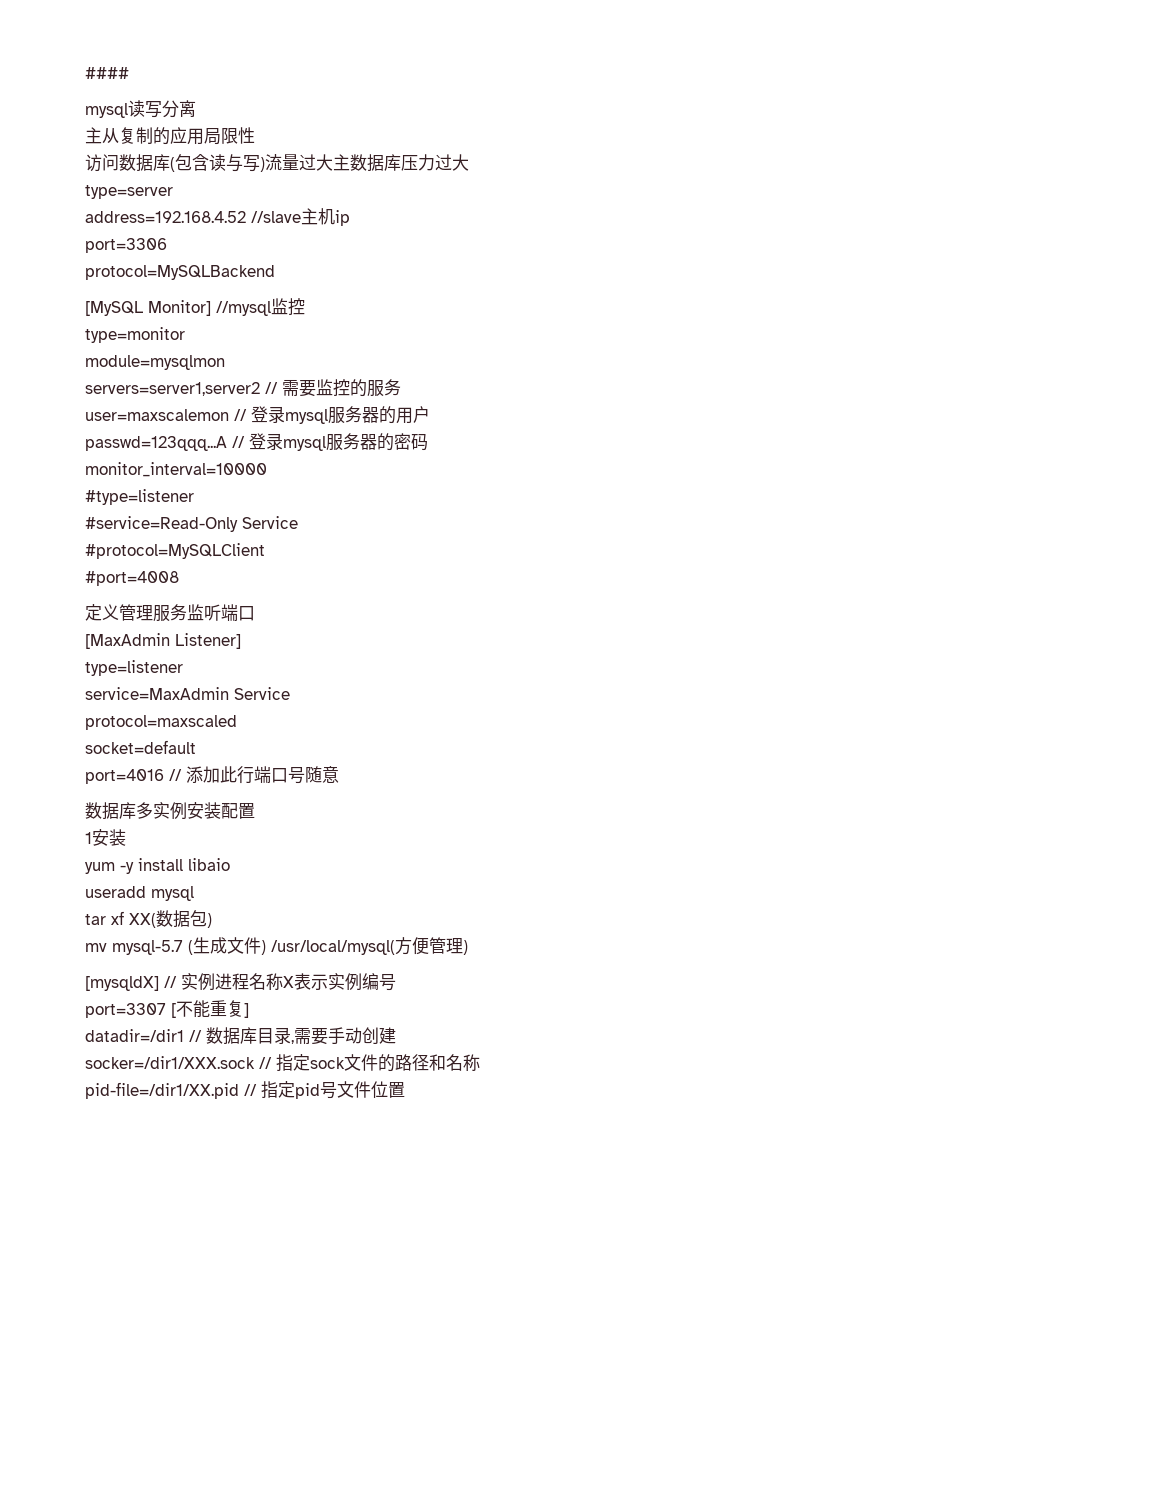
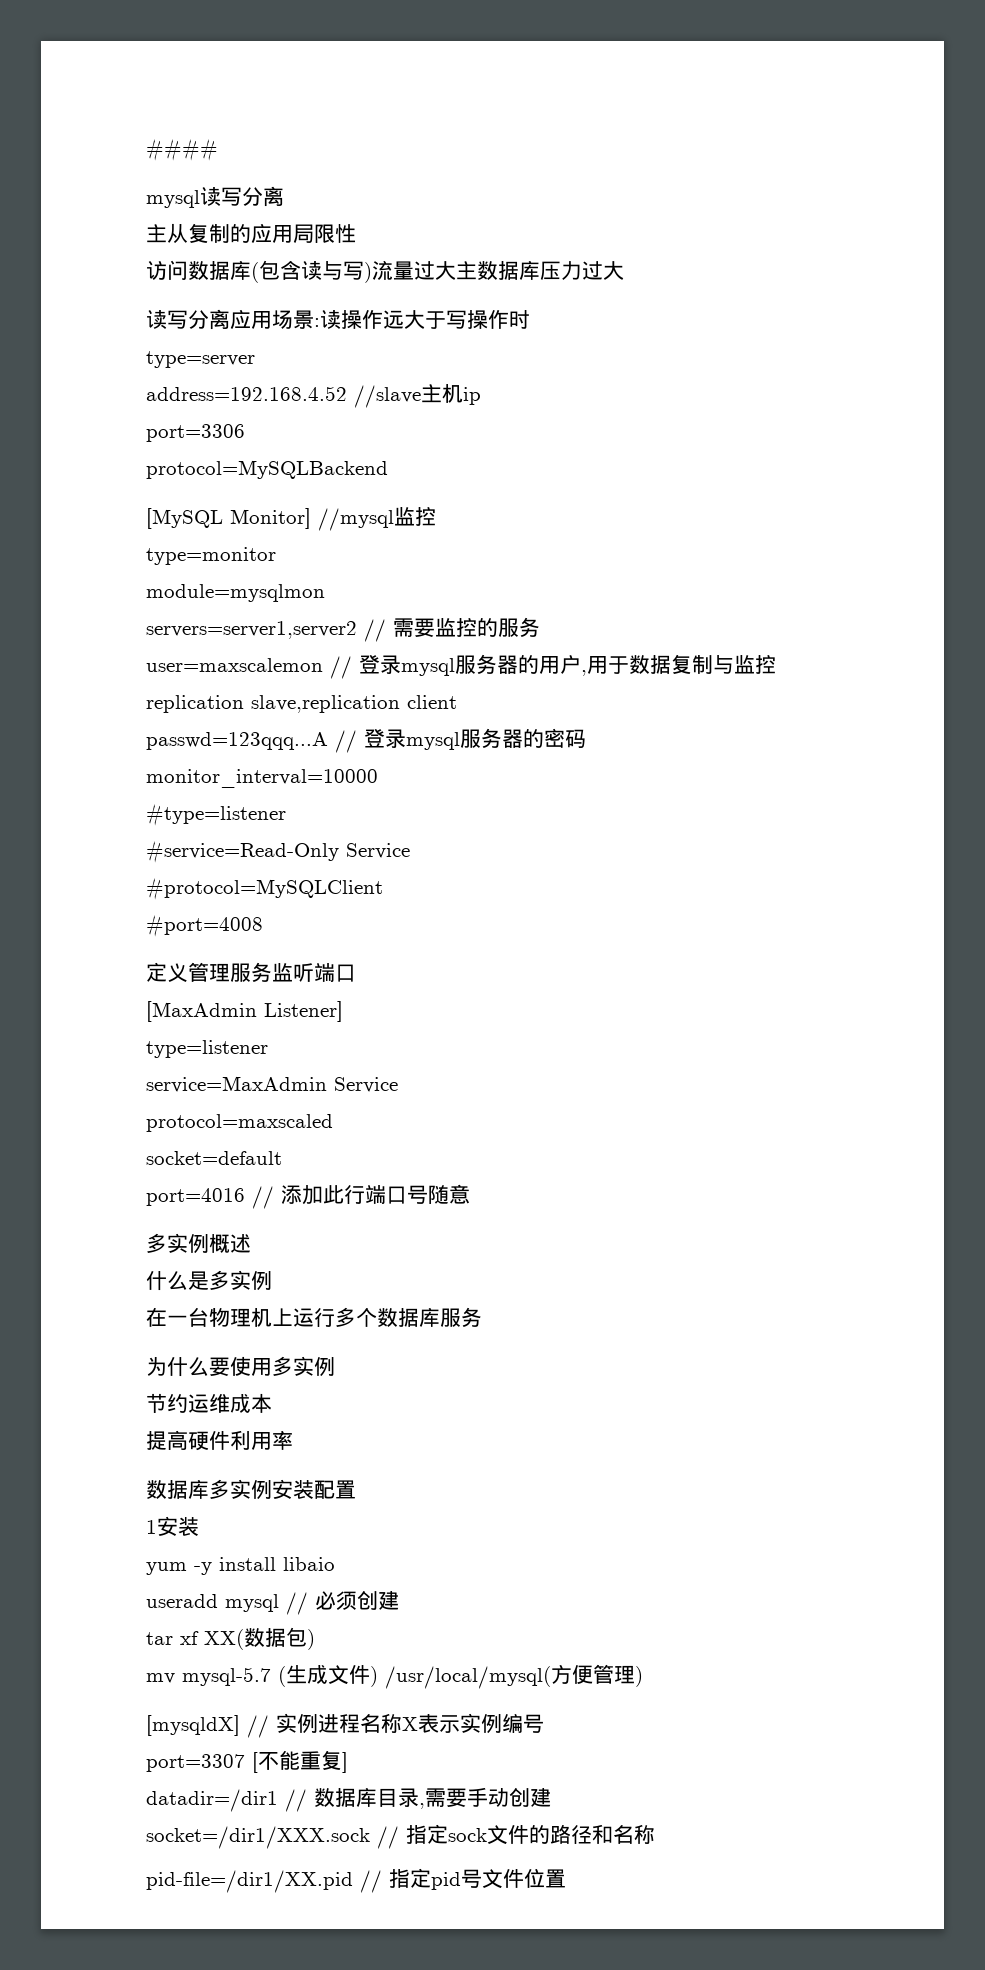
(469, 162) none -> [146,309,530,330] // 读写分离应用场景:读操作远大于写操作时
(430, 414) none -> [581,654,776,676] [146,695,457,713] ,用于数据复制与监控replication slave,replication client
(339, 774) none -> [146,1233,251,1254] [146,1270,272,1291] [146,1307,482,1327] [146,1356,335,1377] [146,1393,272,1413] [146,1430,293,1451] // 多实例概述 // 什么是多实例 // 在一台物理机上运行多个数据库服务 // 为什么要使用多实例 // 节约运维成本 // 提高硬件利用率
(194, 893) none -> [286,1590,399,1615] // 必须创建
[85,1056,255,1069] socker=/dir1/XXX.sock -> [146,1826,370,1849] socket=/dir1/XXX.sock

